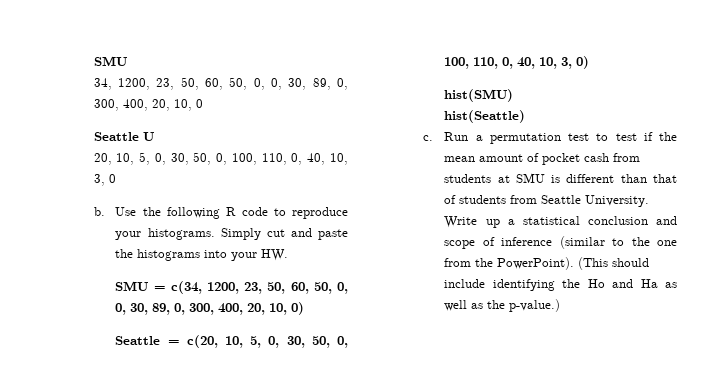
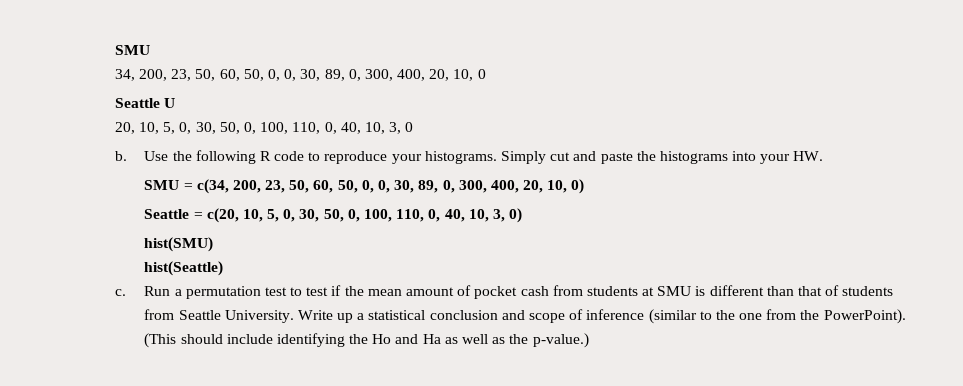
[117,78,150,90] 1200, -> [139,69,168,81] 200,
[207,282,240,294] 1200, -> [232,180,261,193] 200,

